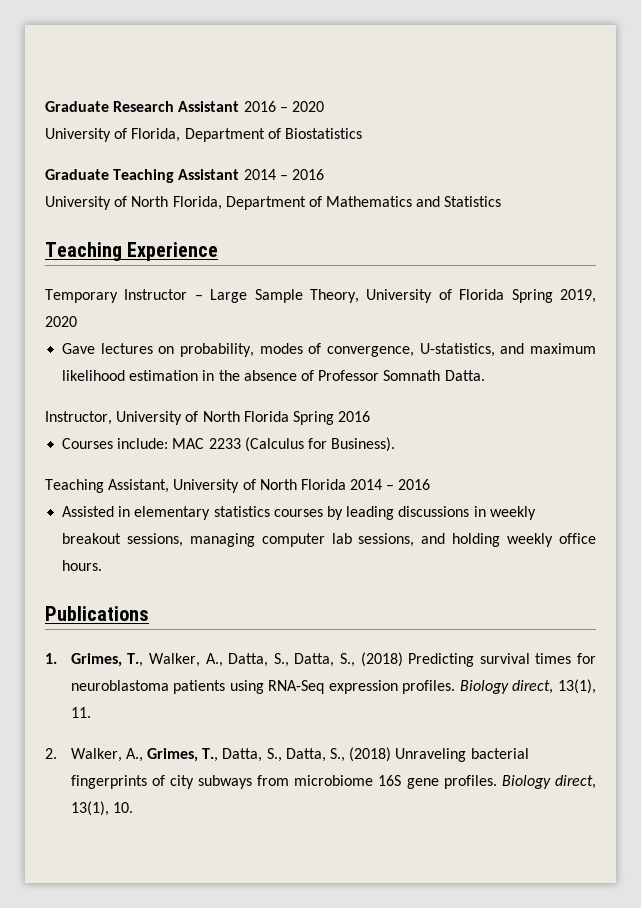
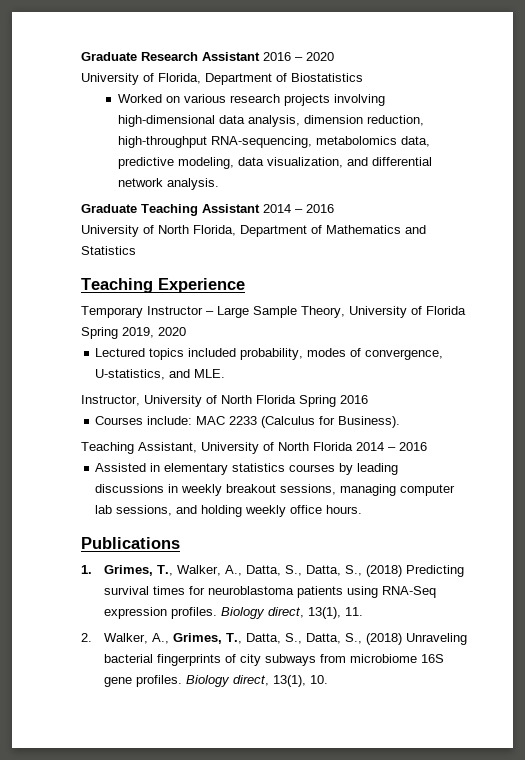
(362, 133) none -> [118,94,386,106] [118,115,425,127] [118,136,431,148] [118,157,433,169] [118,178,220,190] // Worked on various research projects involving high-dimensional data analysis, dimension reduction, high-throughput RNA-sequencing, metabolomics data, predictive modeling, data visualization, and differential network analysis.
[62,343,175,354] Gave lectures on -> [95,348,237,360] Lectured topics included
[530,343,596,354] [62,370,485,381] maximum likelihood estimation in the absence of Professor Somnath Datta. -> [194,369,226,378] MLE.

